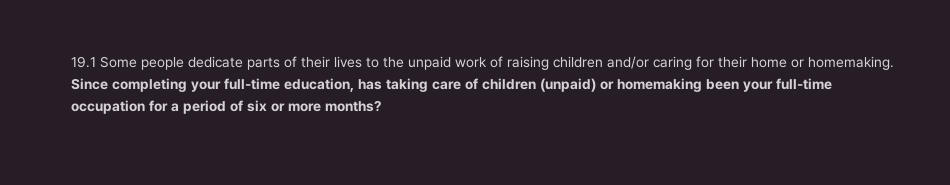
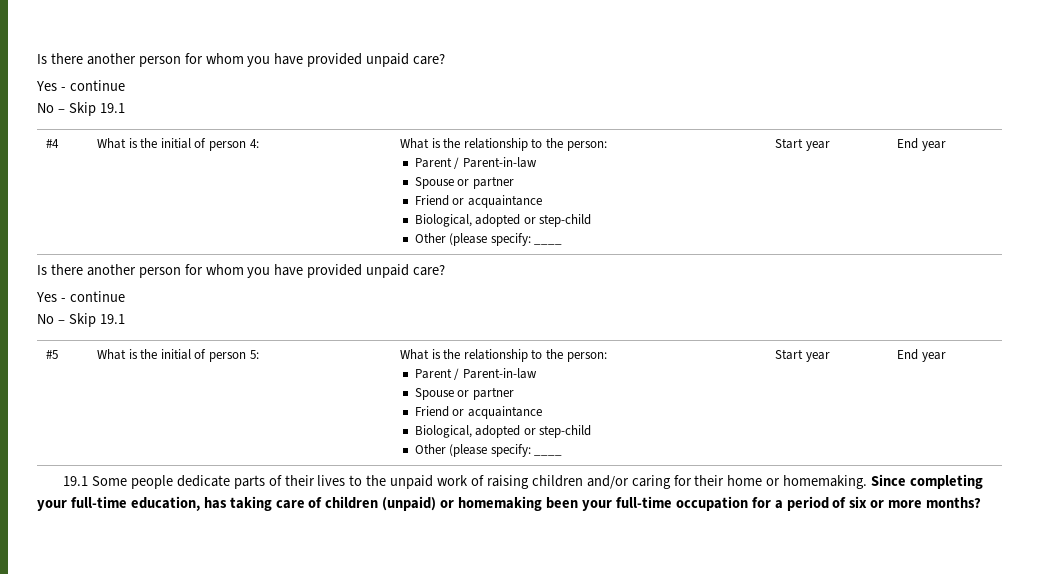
(71, 62) none -> [37,53,446,67] [36,80,125,91] [37,102,125,116] [46,139,60,148] [97,138,259,151] [400,138,607,151] [414,157,537,169] [414,176,514,189] [414,195,542,208] [414,214,592,227] [414,233,563,246] [775,138,830,151] [897,138,946,151] [37,264,446,278] [36,291,125,302] [37,313,125,327] [46,350,59,359] [97,349,259,362] [400,349,607,362] [414,368,537,380] [414,387,514,400] [414,406,542,419] [414,425,592,438] [414,444,563,457] [775,349,830,362] [897,349,946,362] Is there another person for whom you have provided unpaid care? // Yes - continue // No – Skip 19.1 // #4 | What is the initial of person 4: | What is the relationship to the person: // Parent / Parent-in-law // Spouse or partner // Friend or acquaintance // Biological, adopted or step-child // Other (please specify: ____ | Start year | End year // Is there another person for whom you have provided unpaid care? // Yes - continue // No – Skip 19.1 // #5 | What is the initial of person 5: | What is the relationship to the person: // Parent / Parent-in-law // Spouse or partner // Friend or acquaintance // Biological, adopted or step-child // Other (please specify: ____ | Start year | End year //

